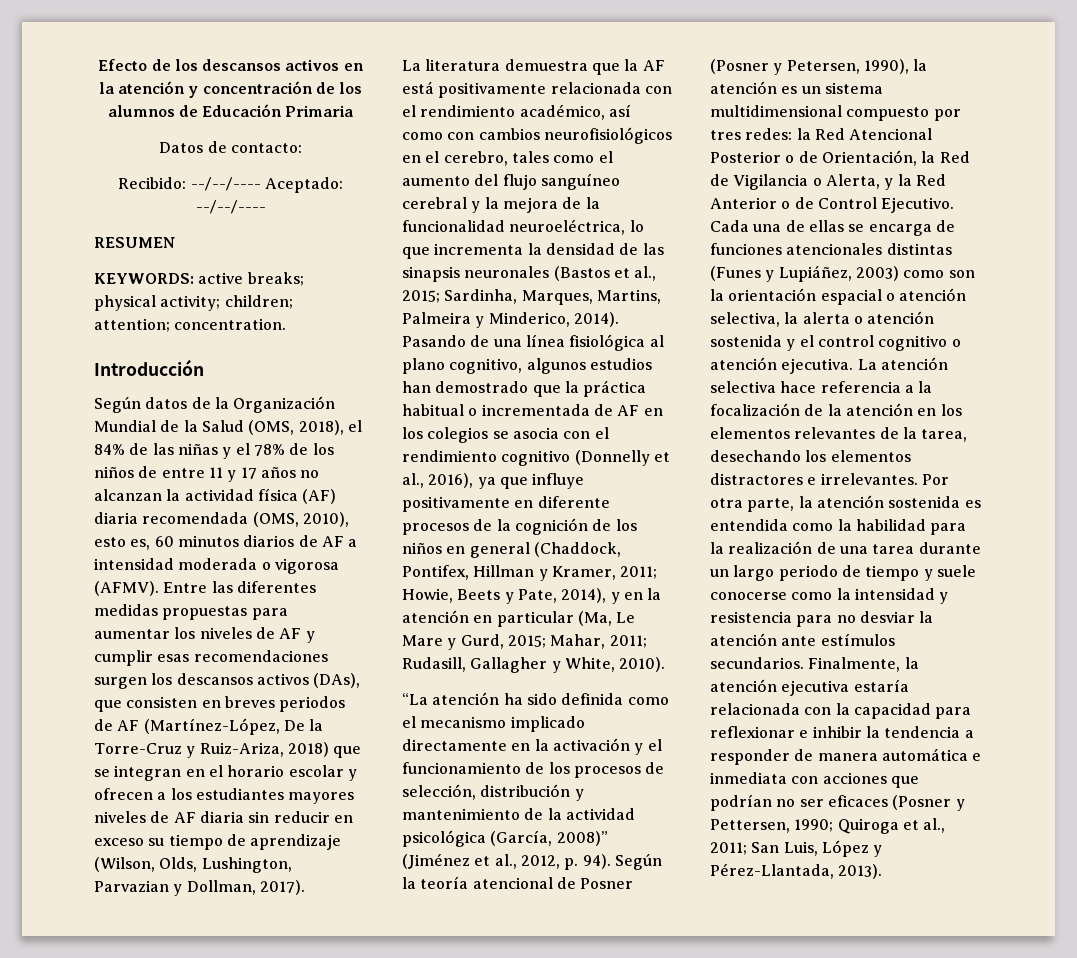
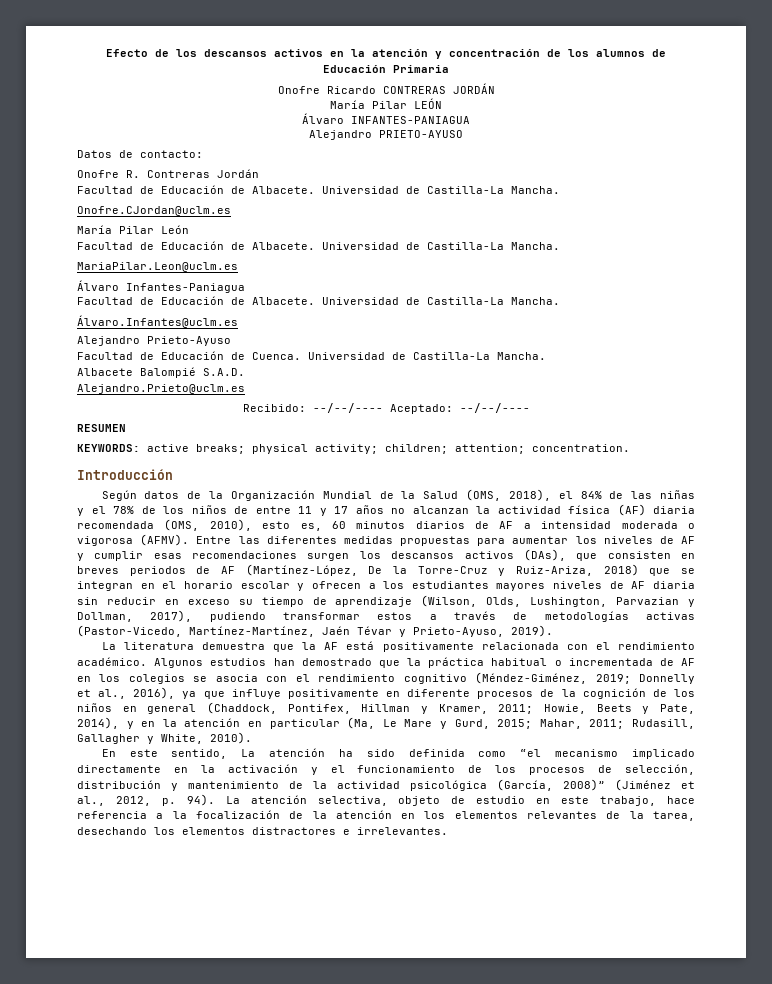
[159,141,302,153] Datos de contacto: -> [277,83,495,94] [330,98,442,109] [302,113,470,124] [309,130,463,140] [77,150,203,158] [77,169,259,178] [77,185,560,194] [77,206,231,216] [77,225,189,234] [77,241,560,250] [77,262,238,272] [77,280,245,293] [77,296,560,305] [77,315,238,328] [77,336,231,346] [77,351,546,360] [77,367,245,378] [77,384,245,394] Onofre Ricardo CONTRERAS JORDÁN // María Pilar LEÓN // Álvaro INFANTES-PANIAGUA // Alejandro PRIETO-AYUSO // Datos de contacto: // Onofre R. Contreras Jordán // Facultad de Educación de Albacete. Universidad de Castilla-La Mancha. // Onofre.CJordan@uclm.es // María Pilar León // Facultad de Educación de Albacete. Universidad de Castilla-La Mancha. // MariaPilar.Leon@uclm.es // Álvaro Infantes-Paniagua // Facultad de Educación de Albacete. Universidad de Castilla-La Mancha. // Álvaro.Infantes@uclm.es // Alejandro Prieto-Ayuso // Facultad de Educación de Cuenca. Universidad de Castilla-La Mancha. // Albacete Balompié S.A.D. // Alejandro.Prieto@uclm.es
[259,880,305,895] 2017). -> [150,610,695,622] [77,625,553,637] 2017), pudiendo transformar estos a través de metodologías activas (Pastor-Vicedo, Martínez-Martínez, Jaén Tévar y Prieto-Ayuso, 2019).
[519,104,631,120] [402,127,672,144] [402,151,613,166] [402,173,620,190] [402,197,600,213] [402,219,644,235] [402,243,664,259] [402,266,657,282] [402,289,661,305] [402,312,619,328] [402,334,664,351] [402,358,586,374] académico, así como con cambios neurofisiológicos en el cerebro, tales como el aumento del flujo sanguíneo cerebral y la mejora de la funcionalidad neuroeléctrica, lo que incrementa la densidad de las sinapsis neuronales (Bastos et al., 2015; Sardinha, Marques, Martins, Palmeira y Minderico, 2014). Pasando de una línea fisiológica al plano cognitivo, algunos -> [77,657,204,668] académico. Algunos
[574,450,650,466] (Donnelly -> [475,672,696,684] (Méndez-Giménez, 2019; Donnelly
[402,693,428,705] “La -> [101,749,256,759] En este sentido, La
[402,716,416,728] el -> [520,749,542,757] “el
[614,854,662,870] [402,876,634,889] [710,59,928,75] [710,81,883,94] [710,105,961,121] [710,128,933,140] [710,150,970,166] [710,174,946,190] [710,197,955,213] [710,220,955,236] [710,243,952,255] [710,265,975,282] [710,288,967,305] [710,311,935,327] [710,335,961,351] [710,357,948,374] [710,381,776,393] Según la teoría atencional de Posner (Posner y Petersen, 1990), la atención es un sistema multidimensional compuesto por tres redes: la Red Atencional Posterior o de Orientación, la Red de Vigilancia o Alerta, y la Red Anterior o de Control Ejecutivo. Cada una de ellas se encarga de funciones atencionales distintas (Funes y Lupiáñez, 2003) como son la orientación espacial o atención selectiva, la alerta o atención sostenida y el control cognitivo o atención ejecutiva. La atención selectiva -> [225,795,657,806] La atención selectiva, objeto de estudio en este trabajo,
[921,474,949,485] [710,495,981,512] [710,519,967,535] [710,541,981,554] [710,565,976,581] [710,588,949,604] [710,611,934,627] [710,633,895,646] [710,657,919,672] [710,679,909,696] [710,703,972,719] [710,726,974,738] [710,748,982,765] [710,772,919,788] [710,794,965,811] [710,818,946,834] [710,840,883,857] [710,863,883,879] Por otra parte, la atención sostenida es entendida como la habilidad para la realización de una tarea durante un largo periodo de tiempo y suele conocerse como la intensidad y resistencia para no desviar la atención ante estímulos secundarios. Finalmente, la atención ejecutiva estaría relacionada con la capacidad para reflexionar e inhibir la tendencia a responder de manera automática e inmediata con acciones que podrían no ser eficaces (Posner y Pettersen, 1990; Quiroga et al., 2011; San Luis, López y Pérez-Llantada, 2013). -> (448, 831) none

